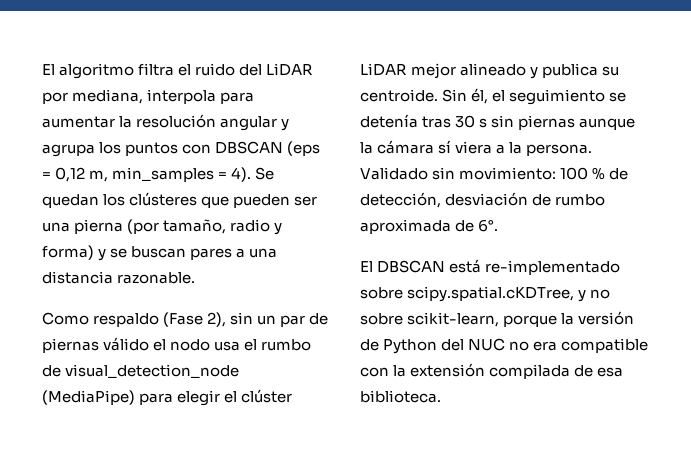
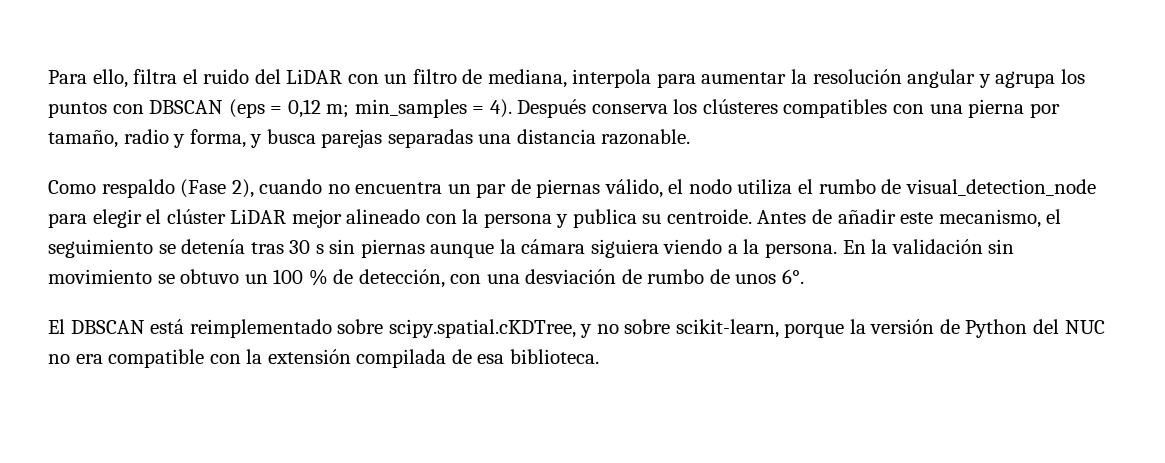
[42,63,135,79] El algoritmo -> [48,69,128,88] Para ello,
[42,92,68,104] por -> [347,69,483,84] con un filtro de
[89,170,109,182] m, -> [326,104,350,118] m;
[255,167,275,180] [42,192,318,208] Se quedan los clústeres que pueden ser -> [517,99,925,118] Después conserva los clústeres compatibles con
[127,219,160,234] (por -> [1029,103,1060,118] por
[42,245,246,261] forma) y se buscan pares a -> [189,129,473,148] forma, y busca parejas separadas
[230,312,254,325] sin -> [259,179,443,194] cuando no encuentra
[103,337,150,351] válido -> [604,179,663,198] válido,
[214,341,241,351] usa -> [737,179,793,195] utiliza
[42,390,135,405] (MediaPipe) -> (1096, 187) none
(527, 69) none -> [425,209,552,228] con la persona
[442,88,489,104] Sin él, -> [757,209,1041,228] Antes de añadir este mecanismo,
[438,140,493,154] sí viera -> [590,239,723,258] siguiera viendo
[360,167,557,180] Validado sin movimiento: -> [842,239,1015,254] [48,269,268,284] En la validación sin movimiento se obtuvo un
(441, 200) none -> [450,274,520,284] con una
[360,219,475,234] aproximada de -> [709,269,777,284] de unos
[485,260,621,275] re-implementado -> [189,319,332,338] reimplementado

